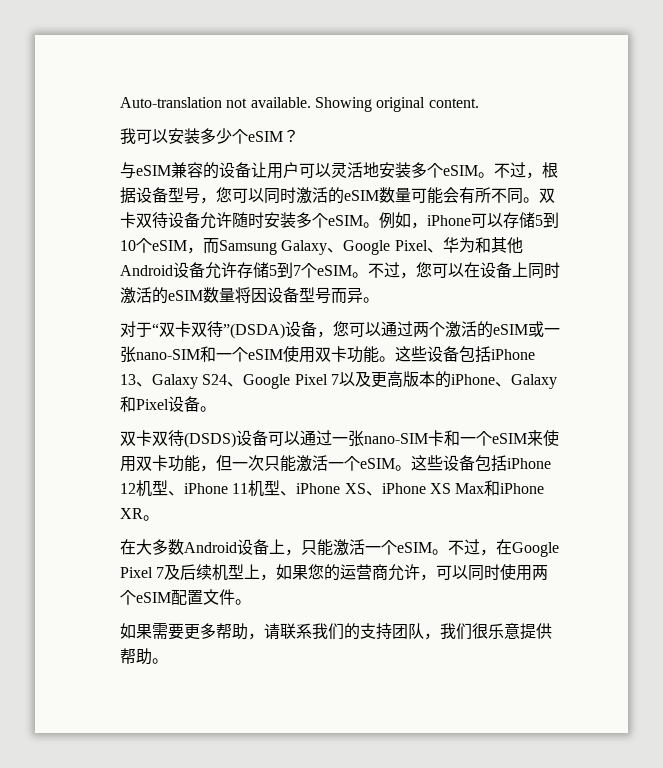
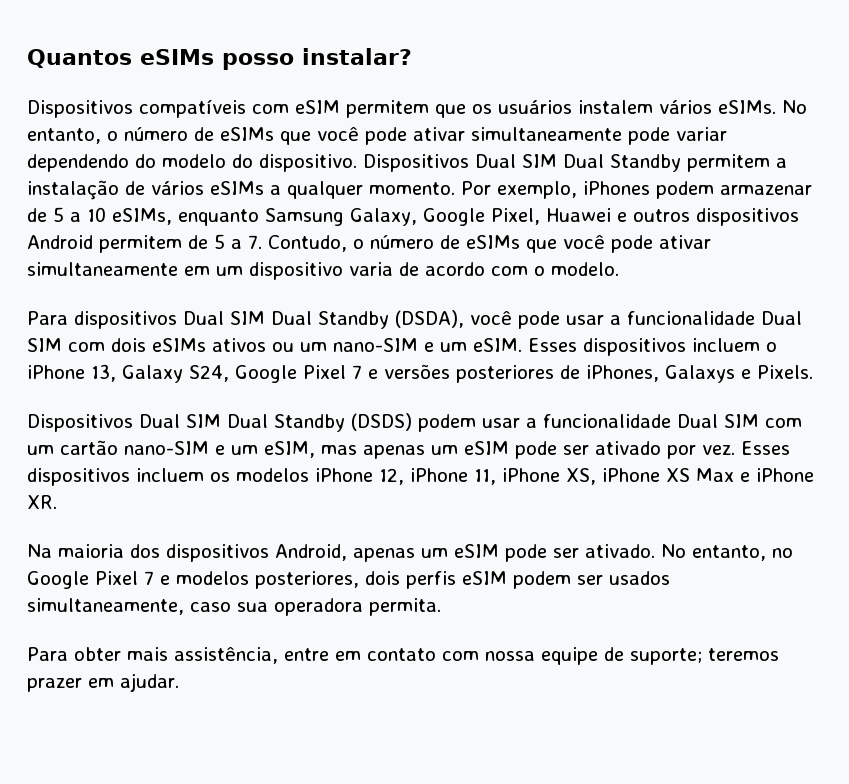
[120,97,479,112] [120,128,299,144] [120,162,558,179] [120,187,555,204] [120,212,559,229] [120,237,523,255] [120,262,560,279] [120,287,379,304] [120,321,560,339] [120,346,535,363] [120,371,557,389] [120,396,216,412] [120,430,559,448] [120,455,551,472] [120,480,545,497] [120,508,159,521] [120,539,559,557] [120,564,549,581] [120,589,251,605] [120,623,552,640] [120,648,168,665] Auto-translation not available. Showing original content. // 我可以安装多少个eSIM？ // 与eSIM兼容的设备让用户可以灵活地安装多个eSIM。不过，根据设备型号，您可以同时激活的eSIM数量可能会有所不同。双卡双待设备允许随时安装多个eSIM。例如，iPhone可以存储5到10个eSIM，而Samsung Galaxy、Google Pixel、华为和其他Android设备允许存储5到7个eSIM。不过，您可以在设备上同时激活的eSIM数量将因设备型号而异。 // 对于“双卡双待”(DSDA)设备，您可以通过两个激活的eSIM或一张nano-SIM和一个eSIM使用双卡功能。这些设备包括iPhone 13、Galaxy S24、Google Pixel 7以及更高版本的iPhone、Galaxy和Pixel设备。 // 双卡双待(DSDS)设备可以通过一张nano-SIM卡和一个eSIM来使用双卡功能，但一次只能激活一个eSIM。这些设备包括iPhone 12机型、iPhone 11机型、iPhone XS、iPhone XS Max和iPhone XR。 // 在大多数Android设备上，只能激活一个eSIM。不过，在Google Pixel 7及后续机型上，如果您的运营商允许，可以同时使用两个eSIM配置文件。 // 如果需要更多帮助，请联系我们的支持团队，我们很乐意提供帮助。 -> [27,48,412,70] [27,99,807,118] [27,127,727,145] [27,154,787,172] [27,180,812,200] [27,207,799,226] [27,234,711,253] [27,262,619,280] [27,310,802,329] [27,338,777,356] [27,364,813,383] [27,413,802,432] [27,440,790,459] [27,468,814,486] [27,495,57,509] [27,544,793,562] [27,571,670,589] [27,598,441,616] [27,647,779,665] [27,673,179,692] Quantos eSIMs posso instalar? // Dispositivos compatíveis com eSIM permitem que os usuários instalem vários eSIMs. No entanto, o número de eSIMs que você pode ativar simultaneamente pode variar dependendo do modelo do dispositivo. Dispositivos Dual SIM Dual Standby permitem a instalação de vários eSIMs a qualquer momento. Por exemplo, iPhones podem armazenar de 5 a 10 eSIMs, enquanto Samsung Galaxy, Google Pixel, Huawei e outros dispositivos Android permitem de 5 a 7. Contudo, o número de eSIMs que você pode ativar simultaneamente em um dispositivo varia de acordo com o modelo. // Para dispositivos Dual SIM Dual Standby (DSDA), você pode usar a funcionalidade Dual SIM com dois eSIMs ativos ou um nano-SIM e um eSIM. Esses dispositivos incluem o iPhone 13, Galaxy S24, Google Pixel 7 e versões posteriores de iPhones, Galaxys e Pixels. // Dispositivos Dual SIM Dual Standby (DSDS) podem usar a funcionalidade Dual SIM com um cartão nano-SIM e um eSIM, mas apenas um eSIM pode ser ativado por vez. Esses dispositivos incluem os modelos iPhone 12, iPhone 11, iPhone XS, iPhone XS Max e iPhone XR. // Na maioria dos dispositivos Android, apenas um eSIM pode ser ativado. No entanto, no Google Pixel 7 e modelos posteriores, dois perfis eSIM podem ser usados simultaneamente, caso sua operadora permita. // Para obter mais assistência, entre em contato com nossa equipe de suporte; teremos prazer em ajudar.

